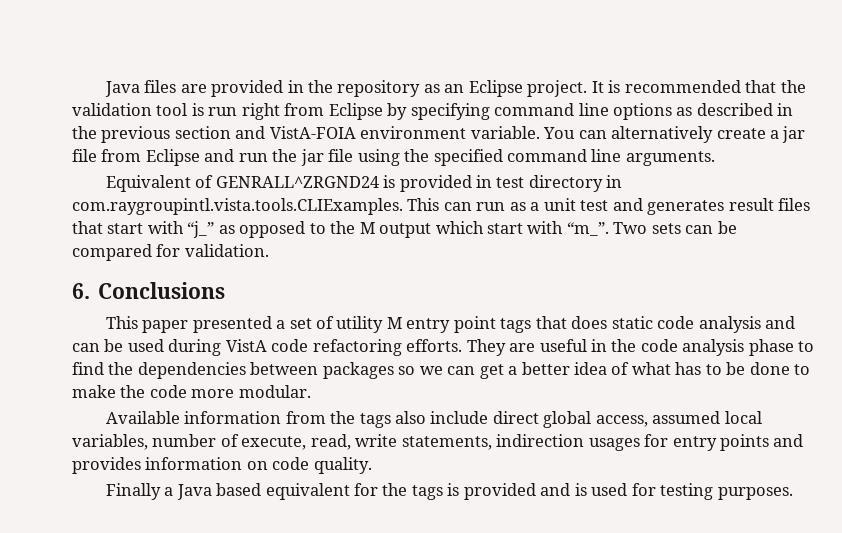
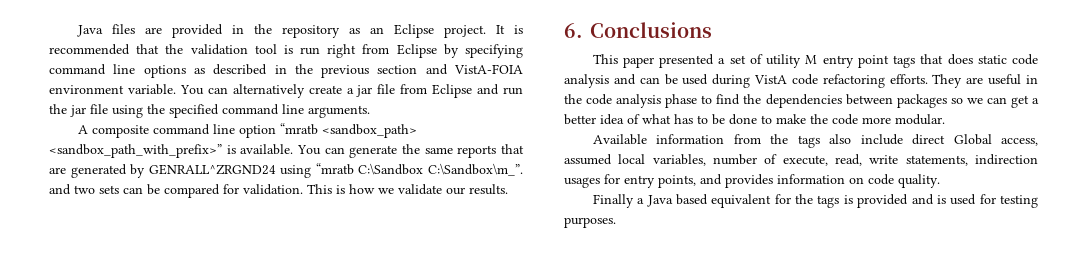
[105,175,623,192] [72,198,811,215] [72,221,648,238] Equivalent of GENRALL^ZRGND24 is provided in test directory in com.raygroupintl.vista.tools.CLIExamples. This can run as a unit test and generates result files that start with “j_” as opposed to the M output which start with “m_”. Two -> [77,123,417,138] [49,144,525,158] [49,163,523,178] [49,184,95,195] A composite command line option “mratb <sandbox_path> <sandbox_path_with_prefix>” is available. You can generate the same reports that are generated by GENRALL^ZRGND24 using “mratb C:\Sandbox C:\Sandbox\m_”. and two
(269, 250) none -> [307,184,508,195] This is how we validate our results.
[543,411,592,428] global -> [953,134,992,145] Global
[720,434,770,451] points -> [658,175,696,188] points,

